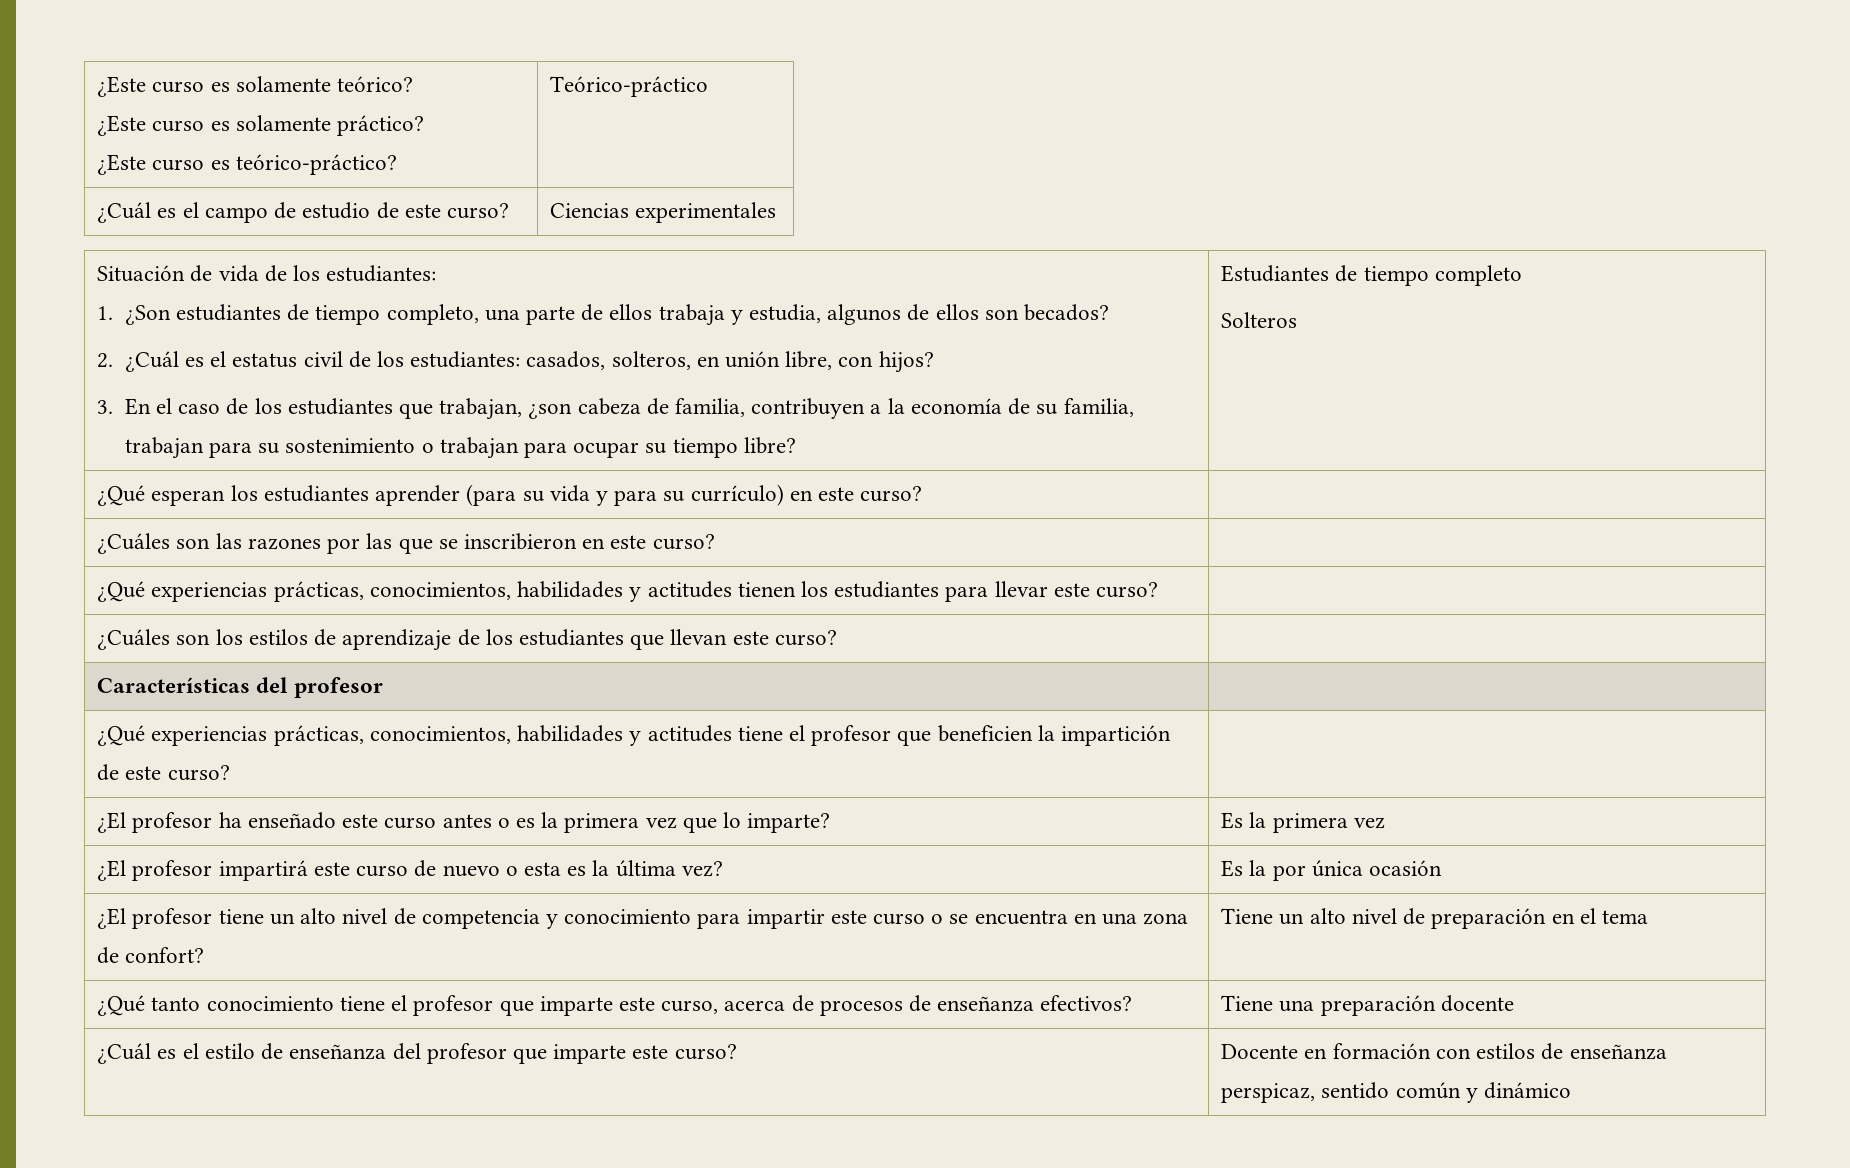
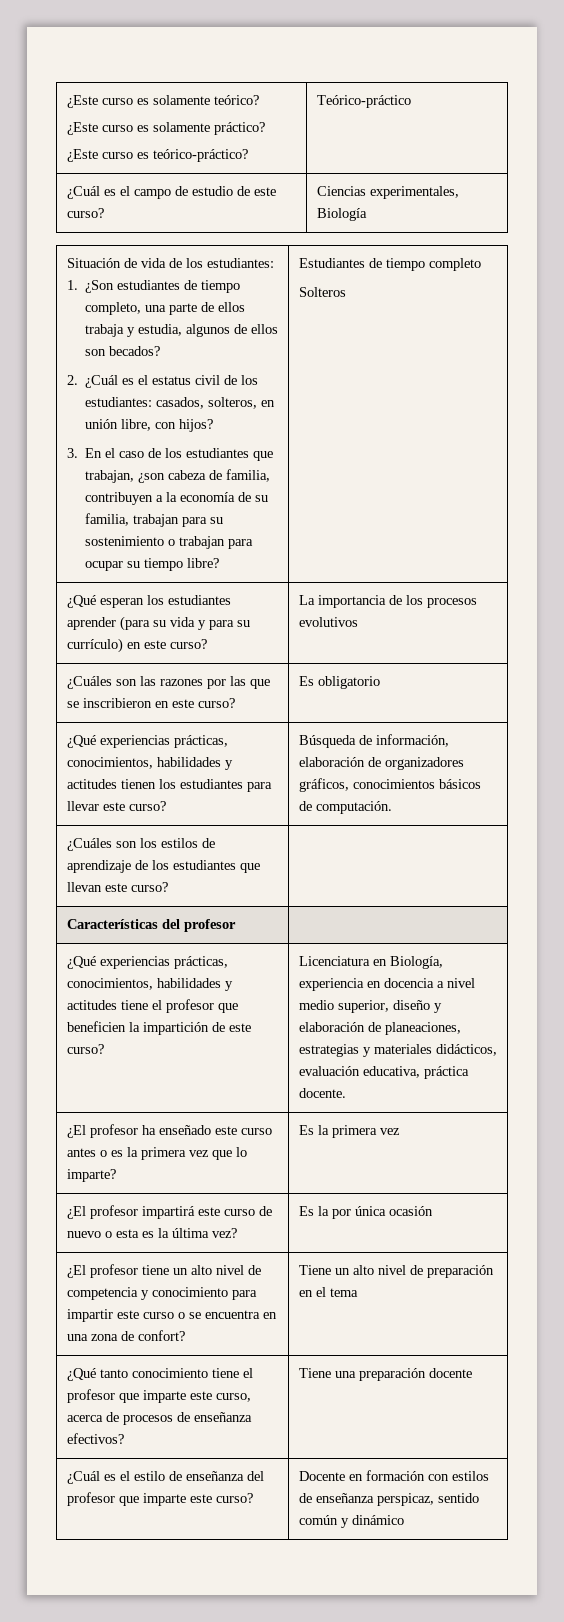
[635,202,777,223] experimentales -> [369,186,459,199] [316,208,367,221] experimentales, Biología
(923, 494) none -> [298,595,477,608] [298,617,358,627] La importancia de los procesos evolutivos
(715, 542) none -> [298,676,380,689] Es obligatorio
(1158, 590) none -> [298,734,449,748] [298,757,464,770] [298,778,481,792] [298,801,392,814] Búsqueda de información, elaboración de organizadores gráficos, conocimientos básicos de computación.
(230, 773) none -> [298,956,443,969] [298,978,475,991] [298,1000,442,1013] [298,1022,461,1035] [298,1044,497,1057] [298,1066,469,1079] [298,1088,346,1098] Licenciatura en Biología, experiencia en docencia a nivel medio superior, diseño y elaboración de planeaciones, estrategias y materiales didácticos, evaluación educativa, práctica docente.

